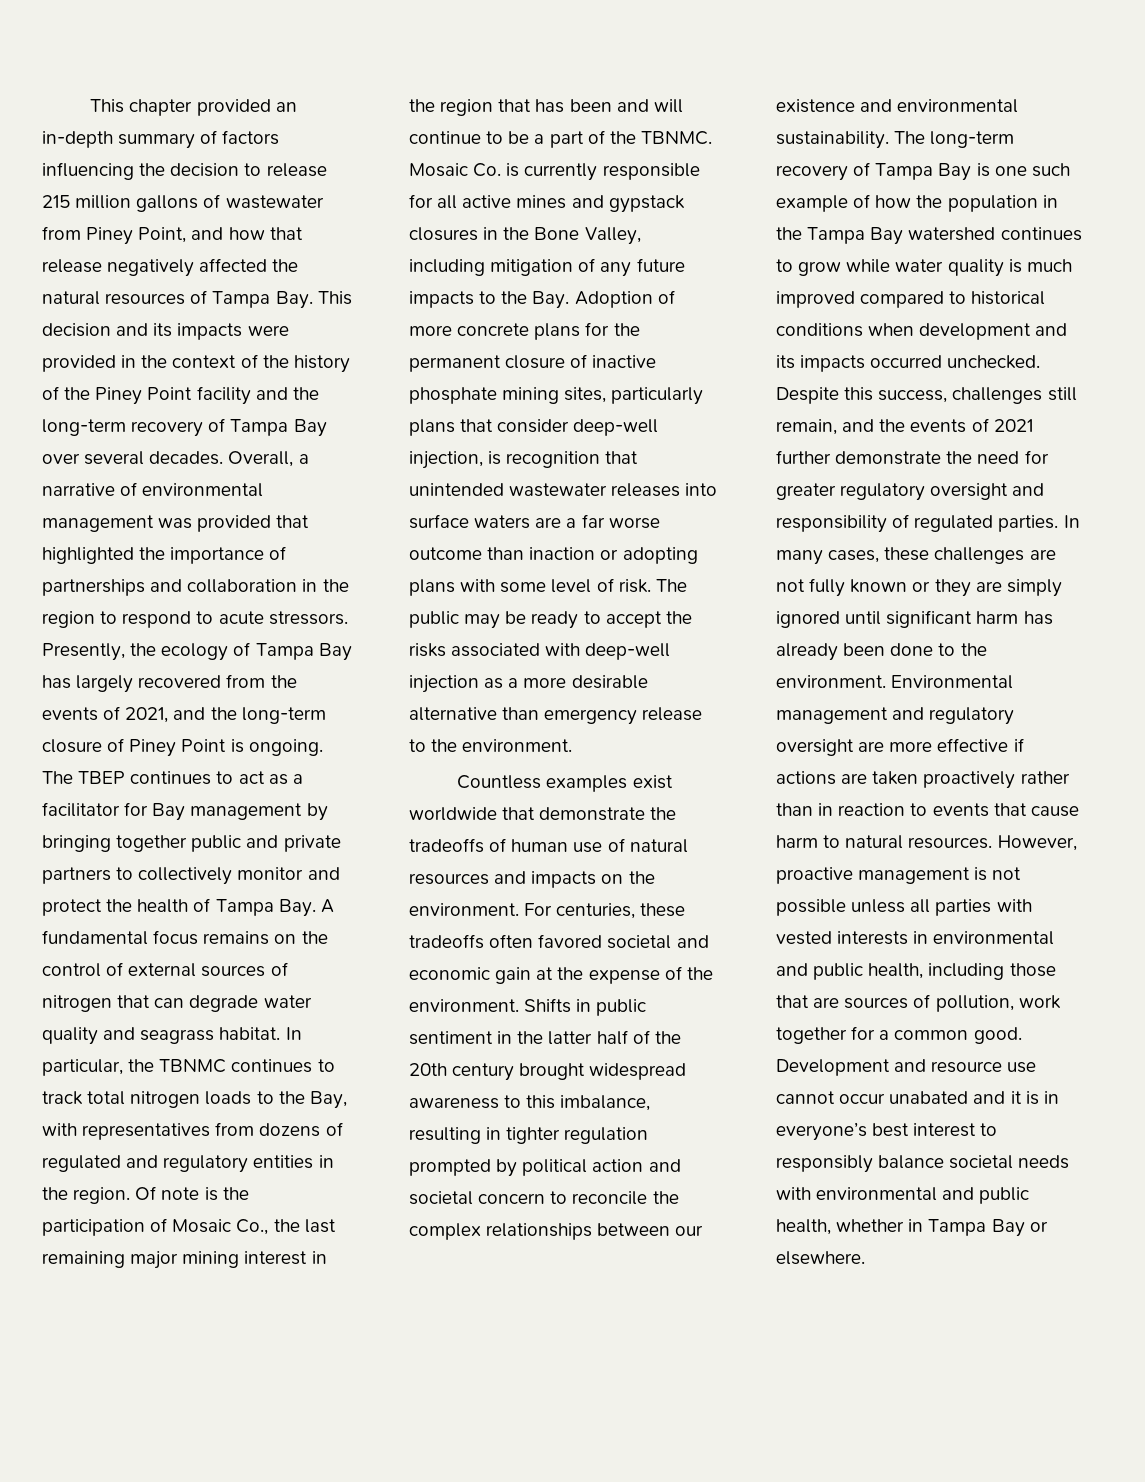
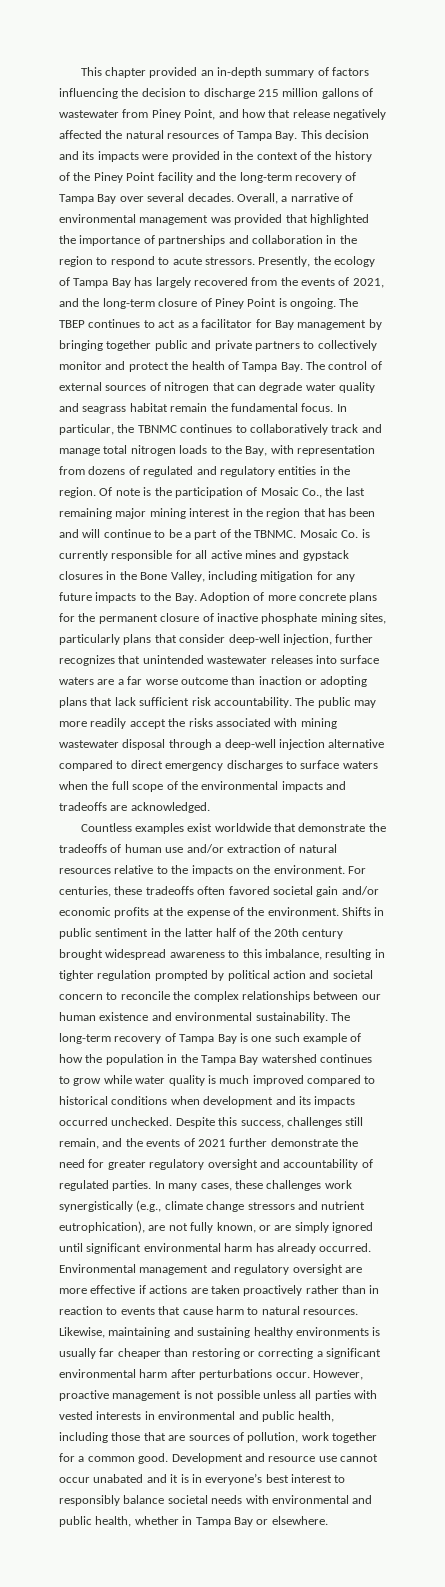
[266,163,327,177] release -> [203,88,255,99] discharge
[320,899,334,913] [42,930,328,945] A fundamental focus remains on the -> [306,361,325,370] The
[219,1027,281,1040] habitat. -> [129,403,334,412] habitat remain the fundamental focus.
[42,1091,83,1105] track -> [249,424,382,435] [59,448,100,456] collaboratively track and manage
[82,1123,211,1140] representatives -> [297,445,375,456] representation
[578,258,596,272] of -> [316,571,333,580] for
[488,451,601,468] is recognition -> [335,634,374,643] [59,655,115,666] further recognizes
[460,578,687,593] [409,611,601,629] with some level of risk. The public may be ready to -> [90,697,376,708] [59,718,127,729] that lack sufficient risk accountability. The public may more readily
[585,643,671,660] [409,675,648,693] [409,707,703,725] [409,739,573,752] deep-well injection as a more desirable alternative than emergency release to the environment. -> [300,718,337,729] [59,739,385,750] [59,760,378,771] [59,781,346,792] [59,802,210,813] mining wastewater disposal through a deep-well injection alternative compared to direct emergency discharges to surface waters when the full scope of the environmental impacts and tradeoffs are acknowledged.
(603, 847) none -> [186,844,281,853] and/or extraction
[494,871,527,884] and -> [114,865,189,874] relative to the
[676,935,709,948] [409,967,532,984] and economic gain -> [316,886,379,897] [59,907,150,918] gain and/or economic profits
(704, 1230) none -> [59,1012,96,1021] human
[776,515,887,533] responsibility -> [283,1159,359,1170] accountability
[1029,549,1056,560] [776,578,971,597] are not fully known or they -> [324,1180,352,1189] [59,1200,366,1212] [59,1221,271,1233] work synergistically (e.g., climate change stressors and nutrient eutrophication), are not fully known, or
(973, 619) none -> [143,1243,221,1252] environmental
[843,643,987,656] [776,675,886,688] been done to the environment. -> [319,1243,372,1252] occurred.
(993, 843) none -> [59,1327,381,1338] [59,1348,381,1359] [59,1369,310,1380] Likewise, maintaining and sustaining healthy environments is usually far cheaper than restoring or correcting a significant environmental harm after perturbations occur.

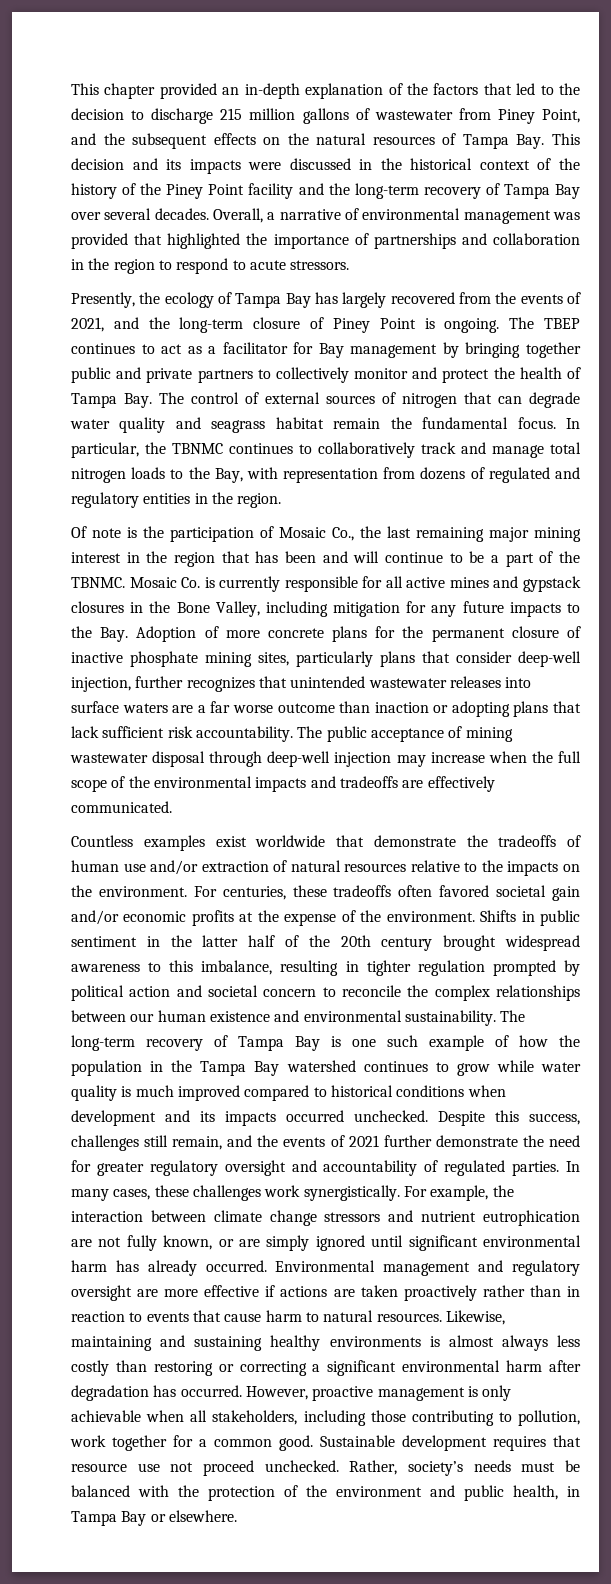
[265,67,370,78] [59,88,118,99] summary of factors influencing -> [305,83,554,99] explanation of the factors that led to
[241,109,386,120] [59,130,102,139] how that release negatively affected -> [103,133,281,149] the subsequent effects on
[171,151,254,162] provided in the -> [289,158,473,170] discussed in the historical
(255, 261) none -> (350, 265) //
(96, 492) none -> (282, 500) //
[354,700,376,708] [59,718,298,729] may more readily accept the risks associated with -> [370,726,463,742] acceptance of
[215,742,222,748] a -> (263, 759) none
[328,739,385,748] [59,760,378,771] alternative compared to direct emergency discharges to surface waters -> [396,752,485,767] may increase
[130,802,210,813] acknowledged. -> [427,776,495,792] [71,801,172,813] effectively communicated.
[59,1200,162,1212] synergistically (e.g., -> [303,1185,514,1201] [71,1210,206,1222] synergistically. For example, the interaction between
[59,1221,145,1233] eutrophication), -> [482,1210,580,1226] eutrophication
[59,1348,161,1359] usually far cheaper -> [448,1335,580,1351] [71,1360,109,1376] almost always less costly
[199,1369,310,1380] perturbations occur. -> [71,1385,242,1401] degradation has occurred.
[195,1390,377,1401] [59,1411,335,1422] [59,1432,244,1443] not possible unless all parties with vested interests in environmental and public health, including those that are sources of -> [482,1385,512,1401] [71,1410,512,1426] only achievable when all stakeholders, including those contributing to
[171,1453,378,1464] [59,1473,346,1485] [59,1495,373,1506] [59,1516,179,1527] Development and resource use cannot occur unabated and it is in everyone’s best interest to responsibly balance societal needs with environmental and public health, whether -> [320,1435,581,1451] [71,1460,580,1476] [71,1485,558,1501] Sustainable development requires that resource use not proceed unchecked. Rather, society’s needs must be balanced with the protection of the environment and public health,

